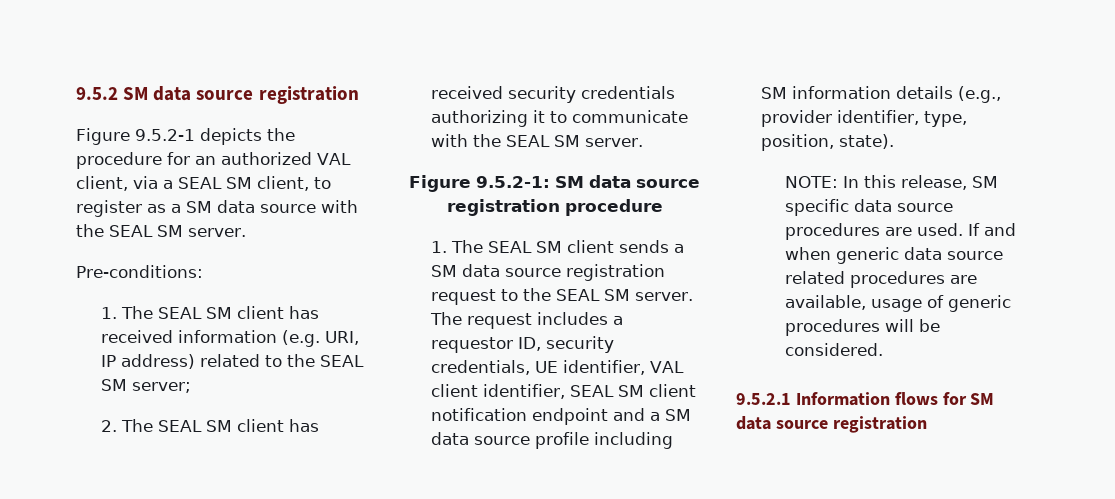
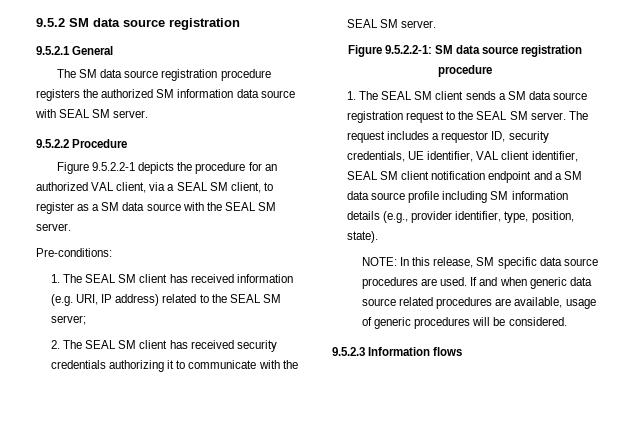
[76,128,195,145] // Figure 9.5.2-1 -> [36,46,114,55] [57,69,271,81] [36,89,295,101] [35,109,149,118] [36,139,128,148] [57,162,136,174] // 9.5.2.1 General // The SM data source registration procedure registers the authorized SM information data source with SEAL SM server. // 9.5.2.2 Procedure // Figure 9.5.2.2-1
[476,176,550,188] 9.5.2-1: -> [384,45,432,54] 9.5.2.2-1:
[736,393,791,405] 9.5.2.1 -> [332,347,365,356] 9.5.2.3
[942,392,995,405] [736,416,927,433] for SM data source registration -> (463, 351) none

